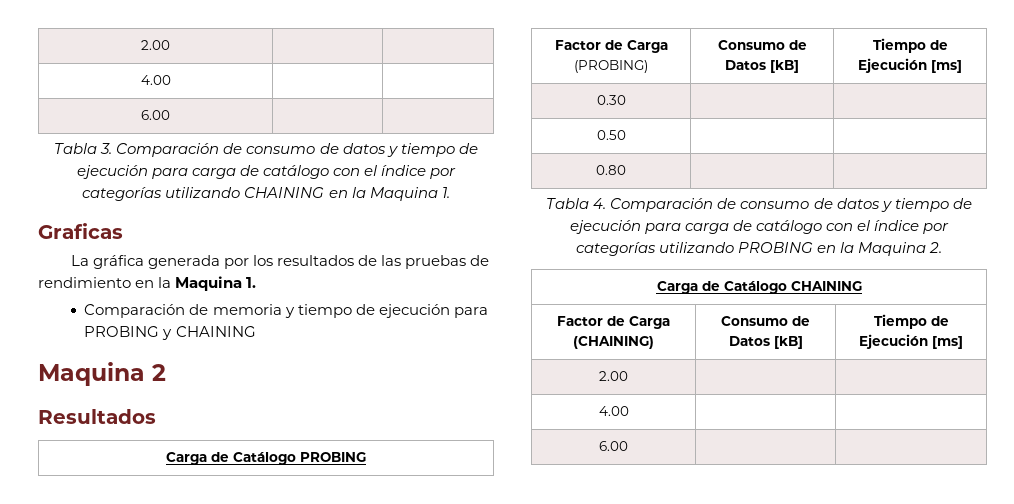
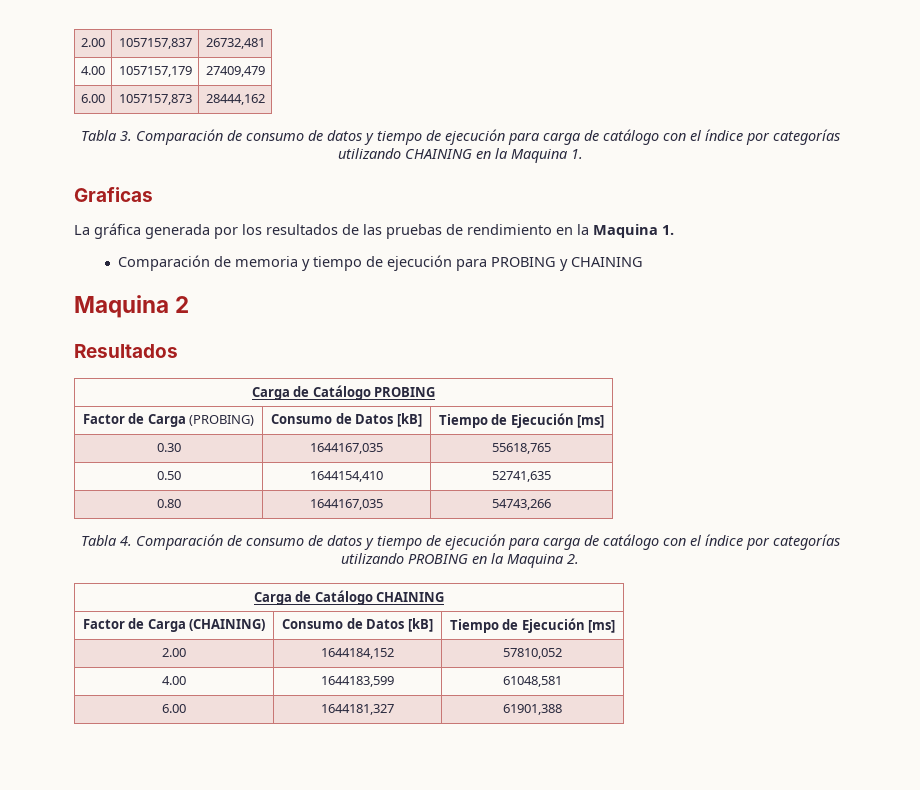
[141,40,170,50] [140,75,171,85] [141,110,170,120] 2.00 | | // 4.00 | | // 6.00 | | -> [81,38,105,47] [118,38,192,49] [205,38,265,49] [81,66,105,75] [118,66,192,77] [205,66,265,77] [81,94,105,103] [118,94,192,105] [205,94,265,105] 2.00 | 1057157,837 | 26732,481 // 4.00 | 1057157,179 | 27409,479 // 6.00 | 1057157,873 | 28444,162
(626, 100) | -> [310,443,383,454] [492,443,551,454] 1644167,035 | 55618,765
(626, 135) | -> [310,471,383,482] [492,471,551,482] 1644154,410 | 52741,635
(626, 170) | -> [310,499,383,510] [492,499,551,510] 1644167,035 | 54743,266
[598,406,629,416] [599,441,628,451] | // 4.00 | | // 6.00 | | -> [321,648,394,659] [503,648,562,659] [162,676,186,685] [321,676,394,687] [503,676,562,687] [162,704,186,713] [321,704,394,715] [503,704,562,715] 1644184,152 | 57810,052 // 4.00 | 1644183,599 | 61048,581 // 6.00 | 1644181,327 | 61901,388

